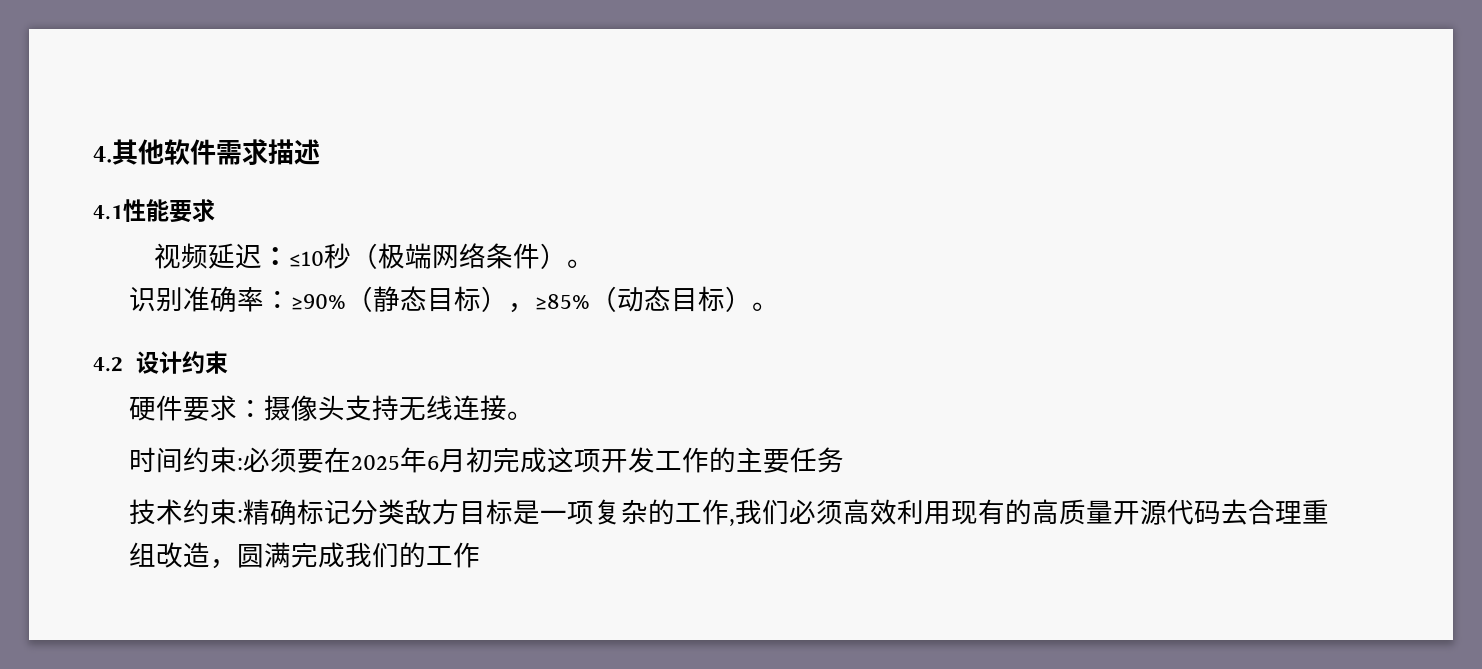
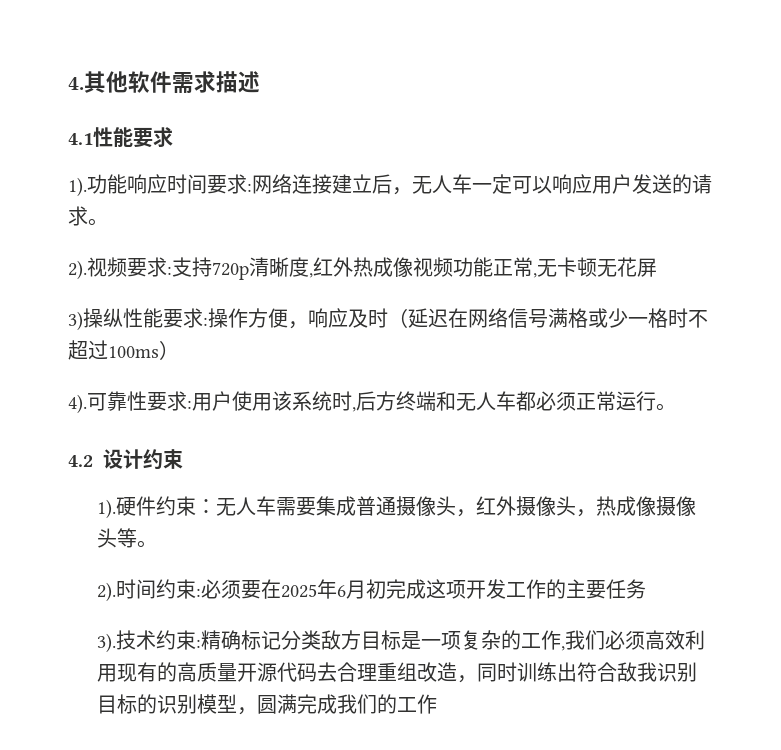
[154,243,595,269] [129,286,780,313] [93,351,229,374] [129,395,535,421] 视频延迟：≤10秒（极端网络条件）。 // 识别准确率：≥90%（静态目标），≥85%（动态目标）。 // 4.2设计约束 // 硬件要求：摄像头支持无线连接。 // -> [68,174,712,197] [68,206,108,226] [68,257,657,280] [68,308,708,331] [68,340,179,360] [68,391,676,414] [68,449,183,470] [96,496,696,519] [96,528,157,548] [96,582,116,602] 1).功能响应时间要求:网络连接建立后，无人车一定可以响应用户发送的请求。 // 2).视频要求:支持720p清晰度,红外热成像视频功能正常,无卡顿无花屏 // 3)操纵性能要求:操作方便，响应及时（延迟在网络信号满格或少一格时不超过100ms） // 4).可靠性要求:用户使用该系统时,后方终端和无人车都必须正常运行。 // 4.2设计约束 // 1).硬件约束：无人车需要集成普通摄像头，红外摄像头，热成像摄像头等。 // 2).
(845, 460) none -> [96,633,116,653] 3).
(238, 564) none -> [476,662,697,682] [96,694,257,715] 同时训练出符合敌我识别目标的识别模型，

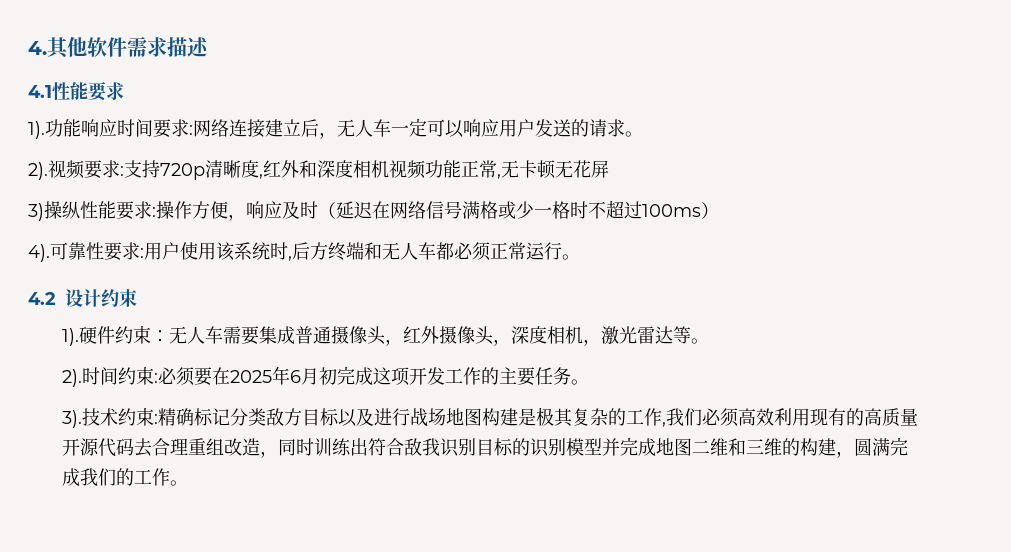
[353,257,413,277] 热成像 -> [299,160,389,178] 和深度相机
[595,496,696,516] [96,528,117,548] 热成像摄像头 -> [510,326,673,346] 深度相机，激光雷达
(646, 589) none -> [570,379,589,385] 。
[400,631,461,650] 是一项 -> [337,407,573,427] 以及进行战场地图构建是极其
(237, 703) none -> [601,437,836,456] 并完成地图二维和三维的构建
(437, 704) none -> [169,480,188,486] 。

